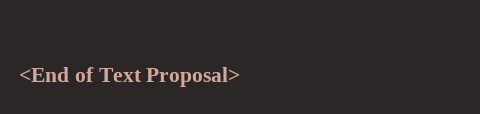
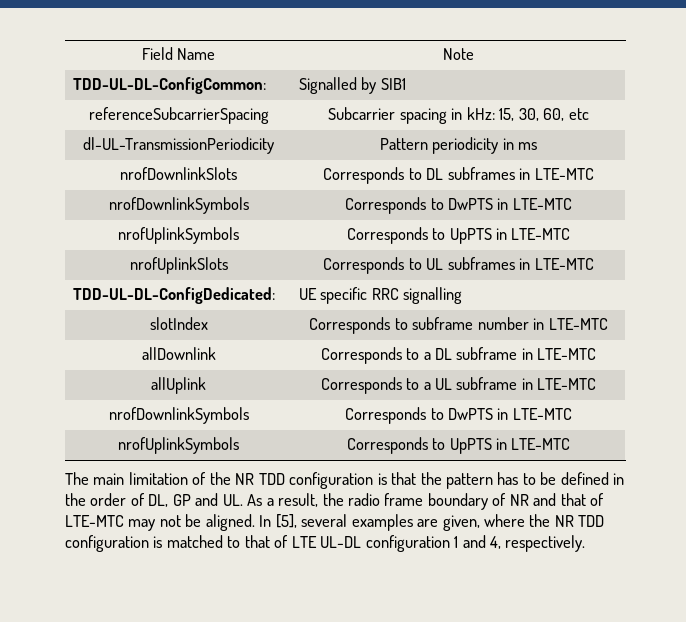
[19,67,241,87] <End of Text Proposal> -> [141,47,216,60] [443,48,474,60] [72,77,266,94] [298,77,406,94] [88,107,269,124] [328,107,589,124] [82,137,275,154] [379,137,538,154] [120,167,237,180] [323,167,594,184] [108,197,249,214] [345,197,572,214] [118,227,239,244] [346,227,571,244] [129,257,228,274] [323,257,594,274] [72,287,275,304] [298,287,463,304] [149,317,208,330] [309,317,608,334] [141,347,216,360] [320,347,597,364] [151,377,206,394] [320,377,597,394] [108,407,249,424] [345,407,572,424] [118,437,239,454] [346,437,571,454] [65,472,625,489] [65,493,605,510] [65,514,605,531] [65,535,586,552] Field Name | Note // TDD-UL-DL-ConfigCommon: | Signalled by SIB1 // referenceSubcarrierSpacing | Subcarrier spacing in kHz: 15, 30, 60, etc // dl-UL-TransmissionPeriodicity | Pattern periodicity in ms // nrofDownlinkSlots | Corresponds to DL subframes in LTE-MTC // nrofDownlinkSymbols | Corresponds to DwPTS in LTE-MTC // nrofUplinkSymbols | Corresponds to UpPTS in LTE-MTC // nrofUplinkSlots | Corresponds to UL subframes in LTE-MTC // TDD-UL-DL-ConfigDedicated: | UE specific RRC signalling // slotIndex | Corresponds to subframe number in LTE-MTC // allDownlink | Corresponds to a DL subframe in LTE-MTC // allUplink | Corresponds to a UL subframe in LTE-MTC // nrofDownlinkSymbols | Corresponds to DwPTS in LTE-MTC // nrofUplinkSymbols | Corresponds to UpPTS in LTE-MTC // The main limitation of the NR TDD configuration is that the pattern has to be defined in the order of DL, GP and UL. As a result, the radio frame boundary of NR and that of LTE-MTC may not be aligned. In [5], several examples are given, where the NR TDD configuration is matched to that of LTE UL-DL configuration 1 and 4, respectively.

